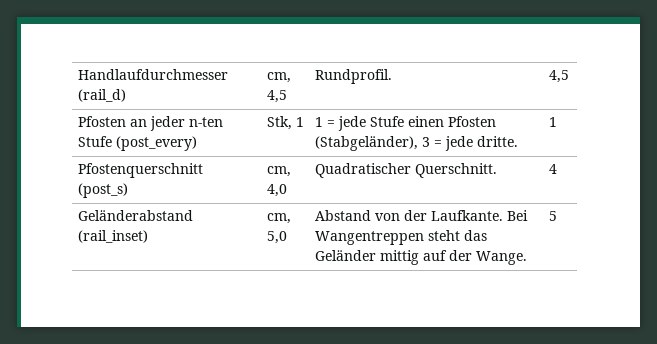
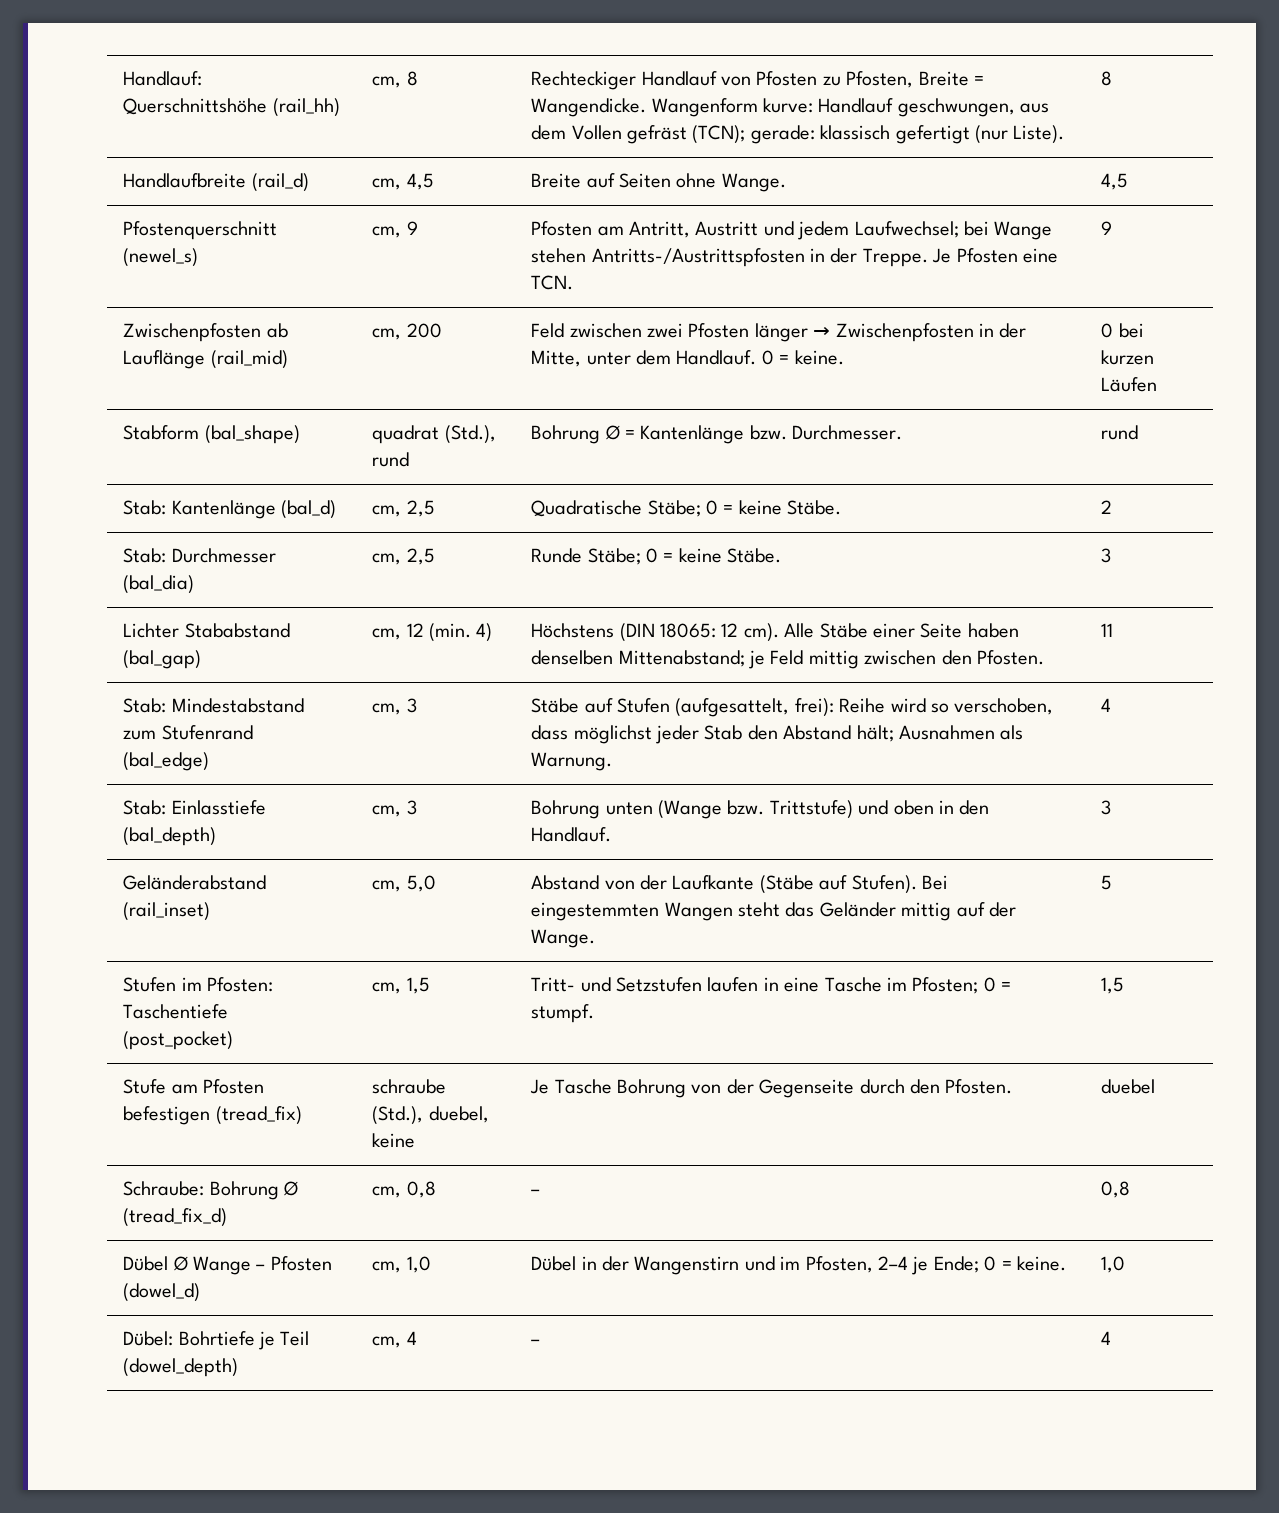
[77,69,228,80] [77,89,126,102] [266,72,291,83] [266,90,287,103] [314,69,392,84] [548,70,569,83] [77,116,223,131] [77,136,197,151] [266,116,304,130] [314,116,496,131] [314,136,518,151] [548,117,557,127] Handlaufdurchmesser (rail_d) | cm, 4,5 | Rundprofil. | 4,5 // Pfosten an jeder n-ten Stufe (post_every) | Stk, 1 | 1 = jede Stufe einen Pfosten (Stabgeländer), 3 = jede dritte. | 1 -> [123,71,203,86] [123,98,340,117] [372,71,418,88] [531,71,985,90] [531,98,1050,117] [531,125,1065,144] [1101,71,1113,86] [123,173,309,192] [372,173,434,190] [531,173,786,192] [1101,173,1129,190] Handlauf: Querschnittshöhe (rail_hh) | cm, 8 | Rechteckiger Handlauf von Pfosten zu Pfosten, Breite = Wangendicke. Wangenform kurve: Handlauf geschwungen, aus dem Vollen gefräst (TCN); gerade: klassisch gefertigt (nur Liste). | 8 // Handlaufbreite (rail_d) | cm, 4,5 | Breite auf Seiten ohne Wange. | 4,5
[77,183,128,198] [266,166,291,177] [266,184,287,197] [314,163,497,178] [548,164,557,174] (post_s) | cm, 4,0 | Quadratischer Querschnitt. | 4 -> [123,248,199,267] [372,221,418,238] [531,221,1053,240] [531,248,1059,267] [531,275,574,290] [1101,221,1113,235] [123,323,288,342] [123,350,288,369] [372,323,442,340] [531,323,1027,342] [531,350,844,367] [1101,323,1144,338] [1101,350,1155,365] [1101,377,1158,392] [123,425,300,444] [372,425,496,444] [372,452,410,467] [531,425,903,444] [1101,425,1139,440] [123,500,337,519] [372,500,435,517] [531,500,842,517] [1101,500,1113,514] [123,548,276,563] [123,575,195,594] [372,548,435,565] [531,548,782,565] [1101,548,1112,563] [123,623,290,638] [123,650,202,669] [372,623,493,642] [531,623,1019,642] [531,650,1045,669] [1101,623,1114,637] [123,698,304,713] [123,725,253,740] [123,752,210,771] [372,698,417,715] [531,698,1054,717] [531,725,1024,744] [531,752,613,771] [1101,698,1112,712] [123,800,266,815] [123,827,217,846] [372,800,417,817] [531,800,990,819] [531,827,612,842] [1101,800,1112,815] (newel_s) | cm, 9 | Pfosten am Antritt, Austritt und jedem Laufwechsel; bei Wange stehen Antritts-/Austrittspfosten in der Treppe. Je Pfosten eine TCN. | 9 // Zwischenpfosten ab Lauflänge (rail_mid) | cm, 200 | Feld zwischen zwei Pfosten länger → Zwischenpfosten in der Mitte, unter dem Handlauf. 0 = keine. | 0 bei kurzen Läufen // Stabform (bal_shape) | quadrat (Std.), rund | Bohrung Ø = Kantenlänge bzw. Durchmesser. | rund // Stab: Kantenlänge (bal_d) | cm, 2,5 | Quadratische Stäbe; 0 = keine Stäbe. | 2 // Stab: Durchmesser (bal_dia) | cm, 2,5 | Runde Stäbe; 0 = keine Stäbe. | 3 // Lichter Stababstand (bal_gap) | cm, 12 (min. 4) | Höchstens (DIN 18065: 12 cm). Alle Stäbe einer Seite haben denselben Mittenabstand; je Feld mittig zwischen den Pfosten. | 11 // Stab: Mindestabstand zum Stufenrand (bal_edge) | cm, 3 | Stäbe auf Stufen (aufgesattelt, frei): Reihe wird so verschoben, dass möglichst jeder Stab den Abstand hält; Ausnahmen als Warnung. | 4 // Stab: Einlasstiefe (bal_depth) | cm, 3 | Bohrung unten (Wange bzw. Trittstufe) und oben in den Handlauf. | 3
[430,210,528,221] [314,231,424,245] Laufkante. Bei Wangentreppen -> [672,875,949,894] [531,902,733,921] Laufkante (Stäbe auf Stufen). Bei eingestemmten Wangen
(557, 216) none -> [123,977,274,992] [123,1004,229,1019] [123,1031,234,1050] [372,977,430,994] [531,977,1012,994] [531,1004,595,1023] [1101,977,1125,994] [123,1079,265,1094] [123,1106,302,1125] [372,1079,447,1094] [372,1106,489,1125] [372,1133,416,1148] [530,1079,1013,1098] [1101,1079,1156,1094] [123,1181,299,1200] [123,1208,228,1227] [372,1181,436,1198] [531,1189,541,1195] [1101,1181,1131,1198] [123,1256,332,1275] [123,1283,201,1302] [372,1256,431,1273] [531,1256,1067,1275] [1101,1256,1126,1273] [123,1331,310,1350] [123,1358,239,1377] [372,1331,417,1348] [531,1339,541,1345] [1101,1331,1112,1345] // Stufen im Pfosten: Taschentiefe (post_pocket) | cm, 1,5 | Tritt- und Setzstufen laufen in eine Tasche im Pfosten; 0 = stumpf. | 1,5 // Stufe am Pfosten befestigen (tread_fix) | schraube (Std.), duebel, keine | Je Tasche Bohrung von der Gegenseite durch den Pfosten. | duebel // Schraube: Bohrung Ø (tread_fix_d) | cm, 0,8 | – | 0,8 // Dübel Ø Wange – Pfosten (dowel_d) | cm, 1,0 | Dübel in der Wangenstirn und im Pfosten, 2–4 je Ende; 0 = keine. | 1,0 // Dübel: Bohrtiefe je Teil (dowel_depth) | cm, 4 | – | 4

